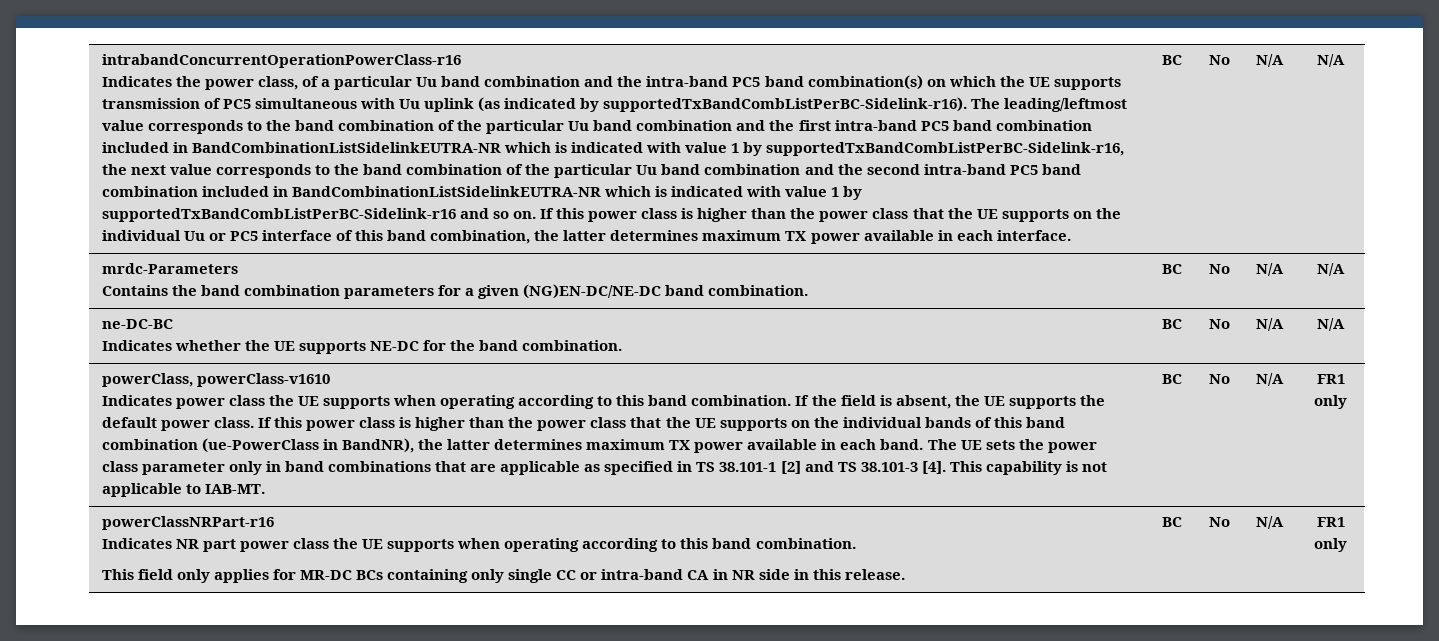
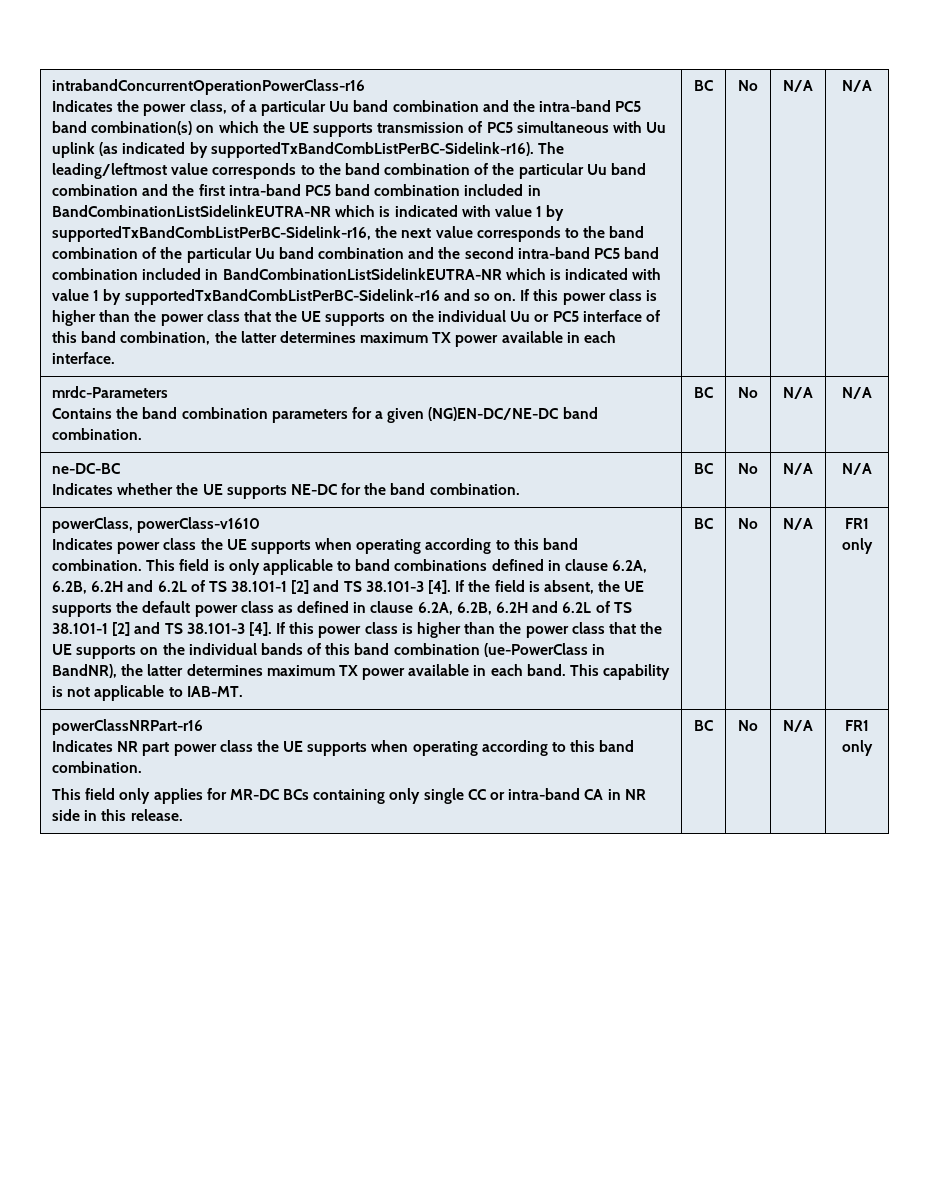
(792, 400) none -> [146,559,648,575] [51,580,452,594] This field is only applicable to band combinations defined in clause 6.2A, 6.2B, 6.2H and 6.2L of TS 38.101-1 [2] and TS 38.101-3 [4].
[213,417,254,428] class. -> [240,601,632,615] [51,622,272,636] class as defined in clause 6.2A, 6.2B, 6.2H and 6.2L of TS 38.101-1 [2] and TS 38.101-3 [4].
[927,439,1097,453] [101,461,946,475] The UE sets the power class parameter only in band combinations that are applicable as specified in TS 38.101-1 [2] and TS 38.101-3 [4]. -> (566, 670) none

